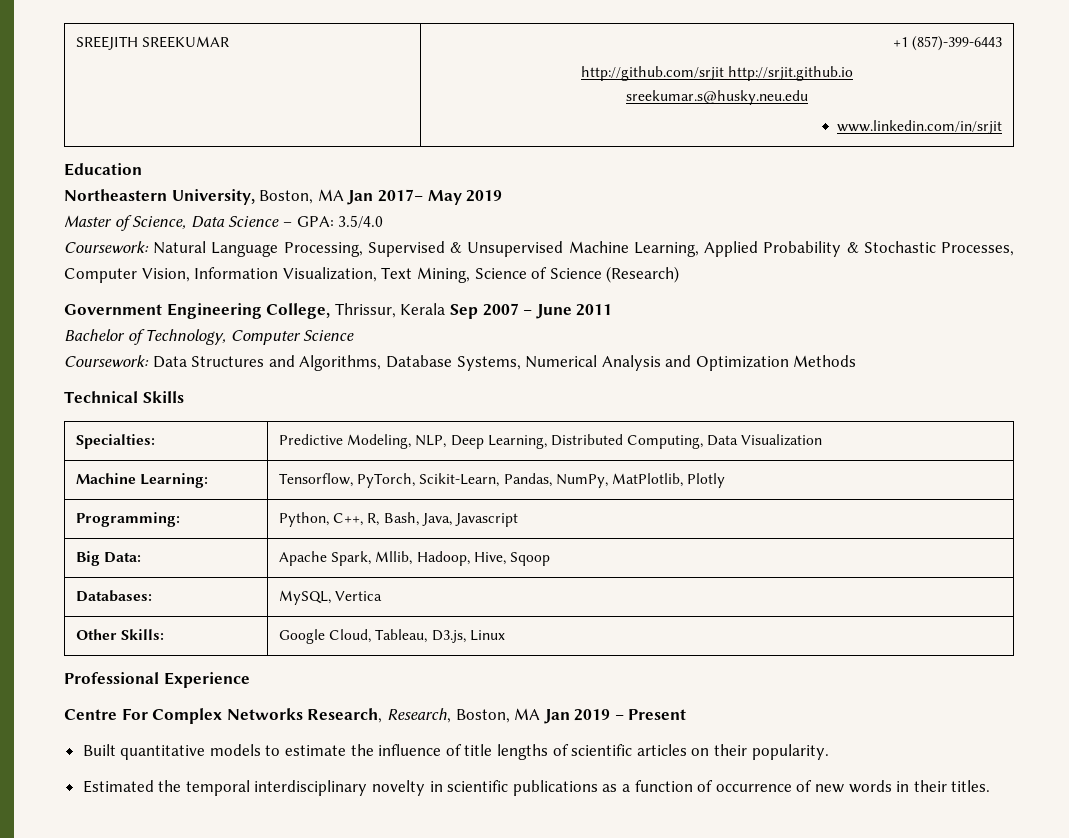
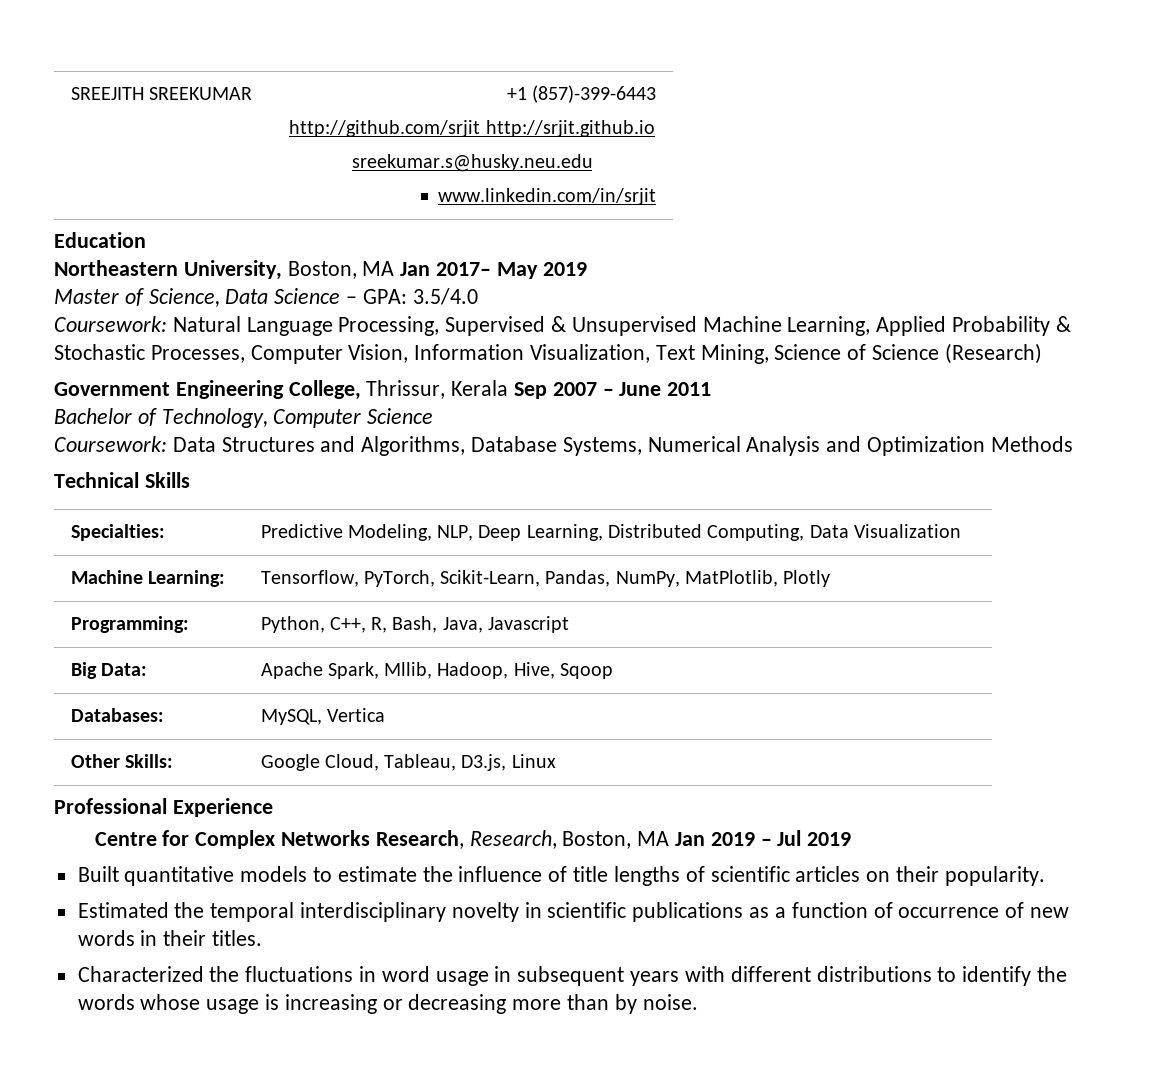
[121,708,148,720] For -> [162,830,190,846] for
[628,709,687,720] Present -> [777,830,852,846] Jul 2019
(991, 786) none -> [77,966,1067,986] [77,994,698,1014] // Characterized the fluctuations in word usage in subsequent years with different distributions to identify the words whose usage is increasing or decreasing more than by noise.

